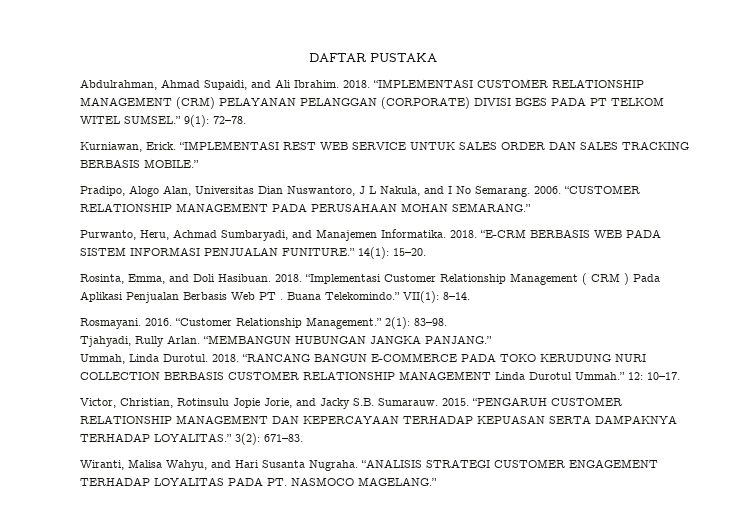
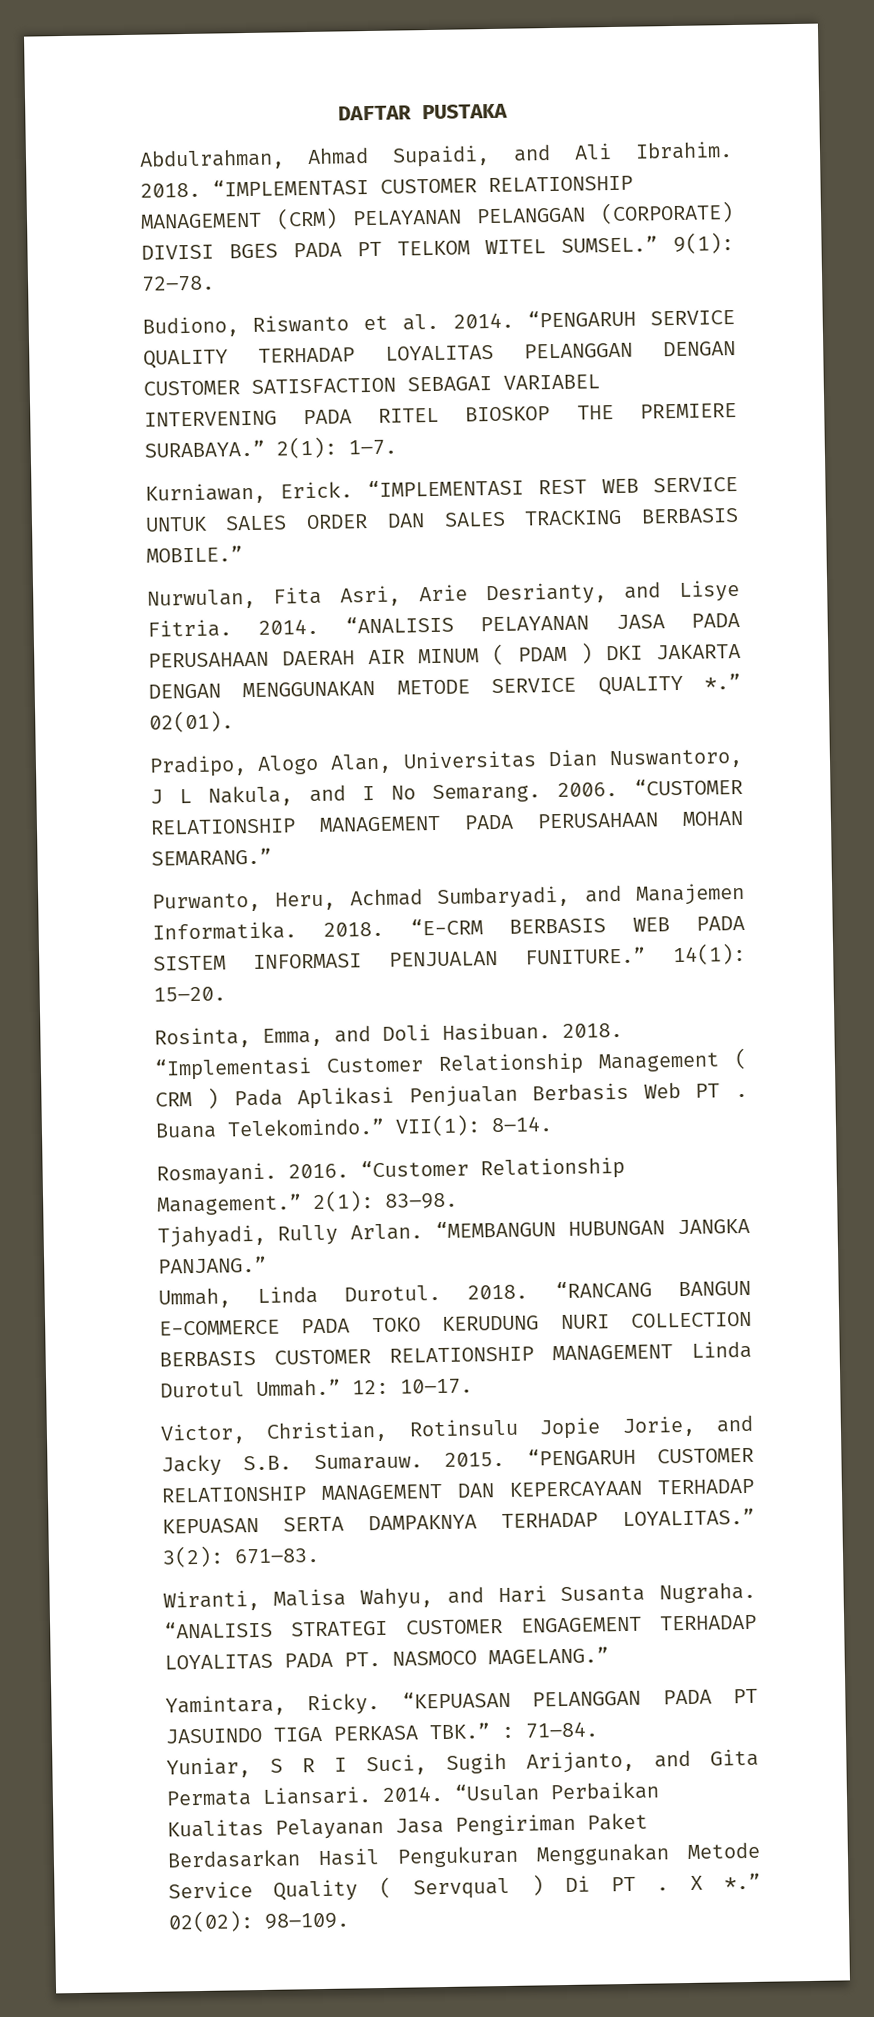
(246, 120) none -> [141,309,735,338] [142,341,736,369] [142,374,600,396] [143,403,737,427] [143,436,397,459] // Budiono, Riswanto et al. 2014. “PENGARUH SERVICE QUALITY TERHADAP LOYALITAS PELANGGAN DENGAN CUSTOMER SATISFACTION SEBAGAI VARIABEL INTERVENING PADA RITEL BIOSKOP THE PREMIERE SURABAYA.” 2(1): 1–7.
(199, 163) none -> [146,579,740,610] [146,612,740,638] [147,642,742,668] [147,672,741,699] [148,710,234,733] // Nurwulan, Fita Asri, Arie Desrianty, and Lisye Fitria. 2014. “ANALISIS PELAYANAN JASA PADA PERUSAHAAN DAERAH AIR MINUM ( PDAM ) DKI JAKARTA DENGAN MENGGUNAKAN METODE SERVICE QUALITY *.” 02(01).
(437, 481) none -> [164,1688,758,1717] [164,1721,598,1744] [165,1748,759,1779] [165,1781,659,1807] [166,1812,648,1840] [166,1841,760,1869] [167,1872,761,1902] [167,1910,350,1933] // Yamintara, Ricky. “KEPUASAN PELANGGAN PADA PT JASUINDO TIGA PERKASA TBK.” : 71–84. // Yuniar, S R I Suci, Sugih Arijanto, and Gita Permata Liansari. 2014. “Usulan Perbaikan Kualitas Pelayanan Jasa Pengiriman Paket Berdasarkan Hasil Pengukuran Menggunakan Metode Service Quality ( Servqual ) Di PT . X *.” 02(02): 98–109.

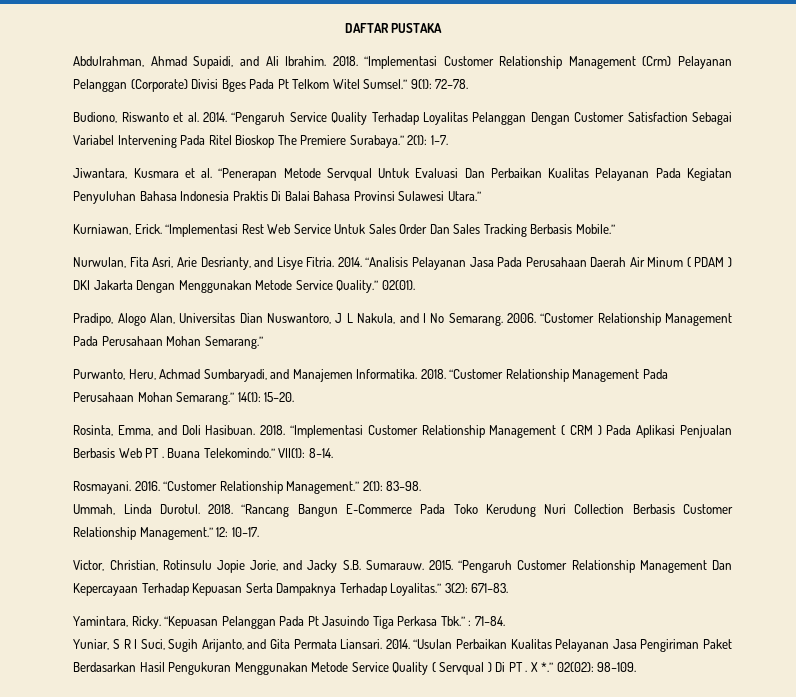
[211,175,633,197] [139,201,734,230] [140,235,658,260] “IMPLEMENTASI CUSTOMER RELATIONSHIP MANAGEMENT (CRM) PELAYANAN PELANGGAN (CORPORATE) DIVISI BGES PADA PT TELKOM WITEL SUMSEL.” -> [364,56,732,69] [73,79,408,92] “Implementasi Customer Relationship Management (Crm) Pelayanan Pelanggan (Corporate) Divisi Bges Pada Pt Telkom Witel Sumsel.”
[527,309,735,328] [142,341,736,369] [142,374,600,396] [143,403,737,427] [143,436,397,459] [144,477,738,505] [144,507,739,532] [145,545,243,563] “PENGARUH SERVICE QUALITY TERHADAP LOYALITAS PELANGGAN DENGAN CUSTOMER SATISFACTION SEBAGAI VARIABEL INTERVENING PADA RITEL BIOSKOP THE PREMIERE SURABAYA.” 2(1): 1–7. // Kurniawan, Erick. “IMPLEMENTASI REST WEB SERVICE UNTUK SALES ORDER DAN SALES TRACKING BERBASIS MOBILE.” -> [231,112,732,125] [73,135,448,148] [73,168,732,181] [73,191,481,204] [73,224,615,237] “Pengaruh Service Quality Terhadap Loyalitas Pelanggan Dengan Customer Satisfaction Sebagai Variabel Intervening Pada Ritel Bioskop The Premiere Surabaya.” 2(1): 1–7. // Jiwantara, Kusmara et al. “Penerapan Metode Servqual Untuk Evaluasi Dan Perbaikan Kualitas Pelayanan Pada Kegiatan Penyuluhan Bahasa Indonesia Praktis Di Balai Bahasa Provinsi Sulawesi Utara.” // Kurniawan, Erick. “Implementasi Rest Web Service Untuk Sales Order Dan Sales Tracking Berbasis Mobile.”
[345,612,740,634] [147,642,742,668] [147,672,741,699] “ANALISIS PELAYANAN JASA PADA PERUSAHAAN DAERAH AIR MINUM ( PDAM ) DKI JAKARTA DENGAN MENGGUNAKAN METODE SERVICE QUALITY *.” -> [365,257,732,270] [73,280,379,293] “Analisis Pelayanan Jasa Pada Perusahaan Daerah Air Minum ( PDAM ) DKI Jakarta Dengan Menggunakan Metode Service Quality.”
[634,777,743,796] [149,810,744,835] [150,847,272,866] “CUSTOMER RELATIONSHIP MANAGEMENT PADA PERUSAHAAN MOHAN SEMARANG.” -> [540,313,733,326] [73,336,263,349] “Customer Relationship Management Pada Perusahaan Mohan Semarang.”
[410,915,745,936] [152,946,646,971] “E-CRM BERBASIS WEB PADA SISTEM INFORMASI PENJUALAN FUNITURE.” -> [449,369,668,382] [73,392,235,405] “Customer Relationship Management Pada Perusahaan Mohan Semarang.”
[156,1218,750,1248] [157,1255,267,1274] [157,1280,751,1309] [158,1311,752,1336] [158,1340,752,1367] [159,1378,341,1398] Tjahyadi, Rully Arlan. “MEMBANGUN HUBUNGAN JANGKA PANJANG.” // Ummah, Linda Durotul. 2018. “RANCANG BANGUN E-COMMERCE PADA TOKO KERUDUNG NURI COLLECTION BERBASIS CUSTOMER RELATIONSHIP MANAGEMENT Linda Durotul Ummah.” -> [73,504,734,517] [73,527,213,540] Ummah, Linda Durotul. 2018. “Rancang Bangun E-Commerce Pada Toko Kerudung Nuri Collection Berbasis Customer Relationship Management.”
[526,1447,754,1466] [160,1478,754,1503] [161,1507,755,1534] [161,1545,320,1568] [162,1581,756,1612] [163,1614,757,1639] [163,1646,609,1670] [164,1688,758,1717] [164,1722,490,1744] “PENGARUH CUSTOMER RELATIONSHIP MANAGEMENT DAN KEPERCAYAAN TERHADAP KEPUASAN SERTA DAMPAKNYA TERHADAP LOYALITAS.” 3(2): 671–83. // Wiranti, Malisa Wahyu, and Hari Susanta Nugraha. “ANALISIS STRATEGI CUSTOMER ENGAGEMENT TERHADAP LOYALITAS PADA PT. NASMOCO MAGELANG.” // Yamintara, Ricky. “KEPUASAN PELANGGAN PADA PT JASUINDO TIGA PERKASA TBK.” -> [458,560,733,573] [73,583,509,596] [73,616,465,629] “Pengaruh Customer Relationship Management Dan Kepercayaan Terhadap Kepuasan Serta Dampaknya Terhadap Loyalitas.” 3(2): 671–83. // Yamintara, Ricky. “Kepuasan Pelanggan Pada Pt Jasuindo Tiga Perkasa Tbk.”

